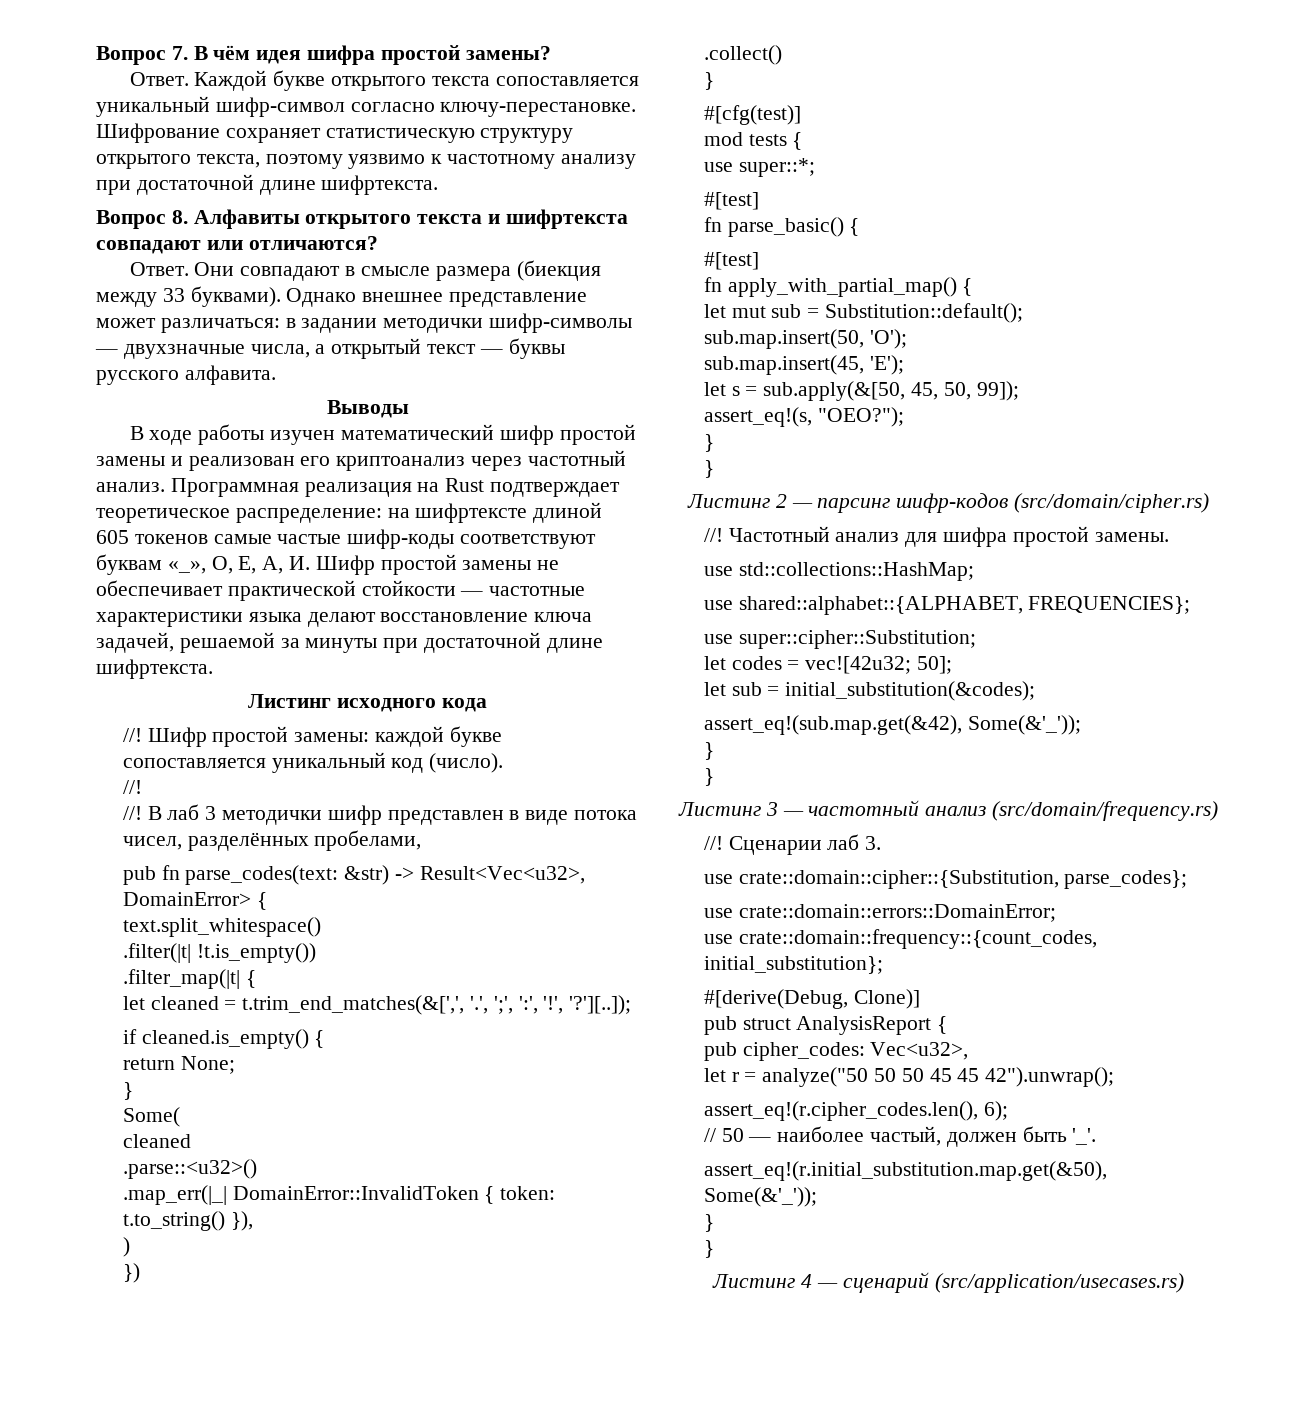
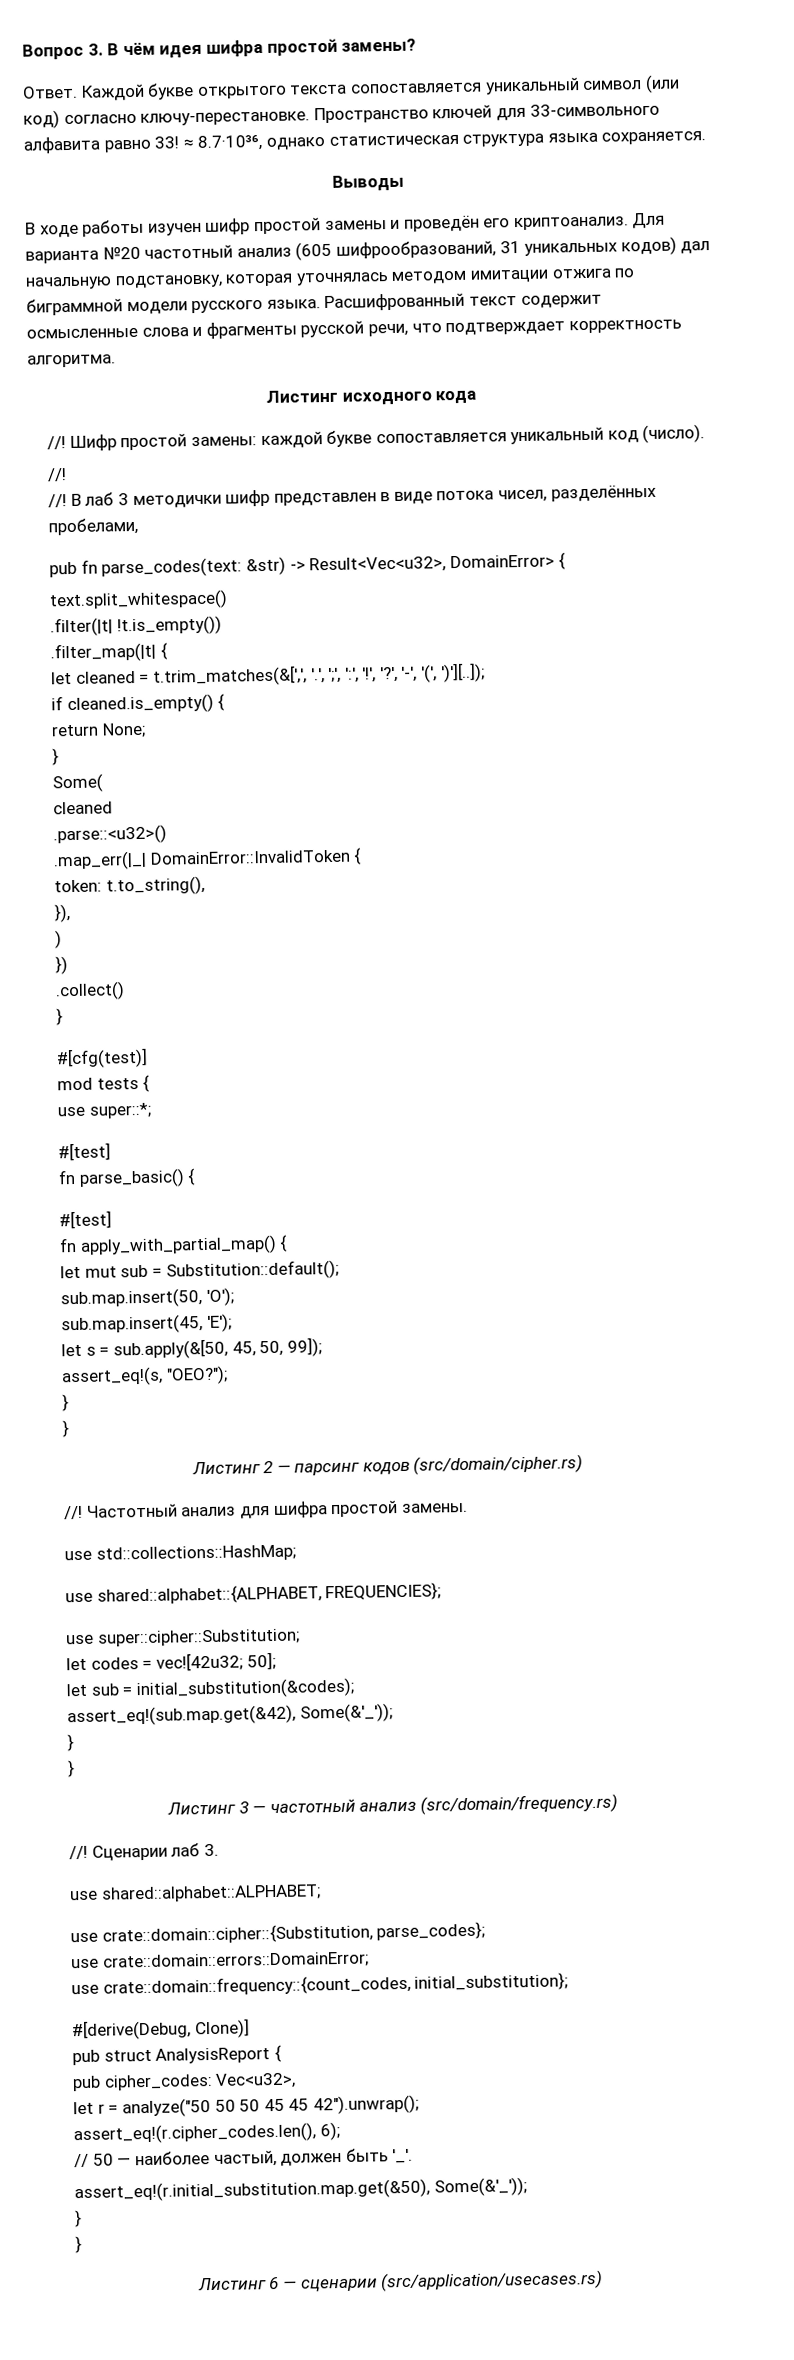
[96,46,188,65] Вопрос 7. -> [22,43,104,60] Вопрос 3.
[215,97,637,117] [96,123,574,143] [96,154,636,169] [96,174,439,195] [96,209,628,229] [96,236,378,254] [129,260,601,281] [96,286,588,307] [96,313,633,333] [95,338,565,359] [96,365,276,385] шифр-символ согласно ключу-перестановке. Шифрование сохраняет статистическую структуру открытого текста, поэтому уязвимо к частотному анализу при достаточной длине шифртекста. // Вопрос 8. Алфавиты открытого текста и шифртекста совпадают или отличаются? // Ответ. Они совпадают в смысле размера (биекция между 33 буквами). Однако внешнее представление может различаться: в задании методички шифр-символы — двухзначные числа, а открытый текст — буквы русского алфавита. -> [582,74,680,94] [23,102,660,129] [23,131,707,154] символ (или код) согласно ключу-перестановке. Пространство ключей для 33-символьного алфавита равно 33! ≈ 8.7·10³⁶, однако статистическая структура языка сохраняется.
[340,424,494,440] математический -> (202, 229) none
[188,450,626,471] [96,478,621,497] [96,502,603,523] [96,529,597,549] [96,554,560,575] [96,580,586,601] [96,612,593,627] [96,632,603,653] [96,659,213,679] реализован его криптоанализ через частотный анализ. Программная реализация на Rust подтверждает теоретическое распределение: на шифртексте длиной 605 токенов самые частые шифр-коды соответствуют буквам «_», О, Е, А, И. Шифр простой замены не обеспечивает практической стойкости — частотные характеристики языка делают восстановление ключа задачей, решаемой за минуты при достаточной длине шифртекста. -> [403,212,666,232] [25,236,711,264] [25,268,636,290] [26,292,602,316] [26,319,682,339] [27,354,116,368] проведён его криптоанализ. Для варианта №20 частотный анализ (605 шифрообразований, 31 уникальных кодов) дал начальную подстановку, которая уточнялась методом имитации отжига по биграммной модели русского языка. Расшифрованный текст содержит осмысленные слова и фрагменты русской речи, что подтверждает корректность алгоритма.
[242,995,465,1015] t.trim_end_matches(&[',', -> [152,665,307,687] t.trim_matches(&[',',
[569,995,632,1015] '?'][..]); -> [379,662,485,683] '?', '-', '(', ')'][..]);
[500,1186,556,1200] [122,1211,225,1231] token: t.to_string() -> [54,875,205,896] // token: t.to_string(), //
[896,493,1009,513] шифр-кодов -> [362,1461,410,1475] кодов
(882, 843) none -> [70,1884,321,1903] // use shared::alphabet::ALPHABET;
[801,1272,929,1293] 4 — сценарий -> [269,2276,378,2292] 6 — сценарии

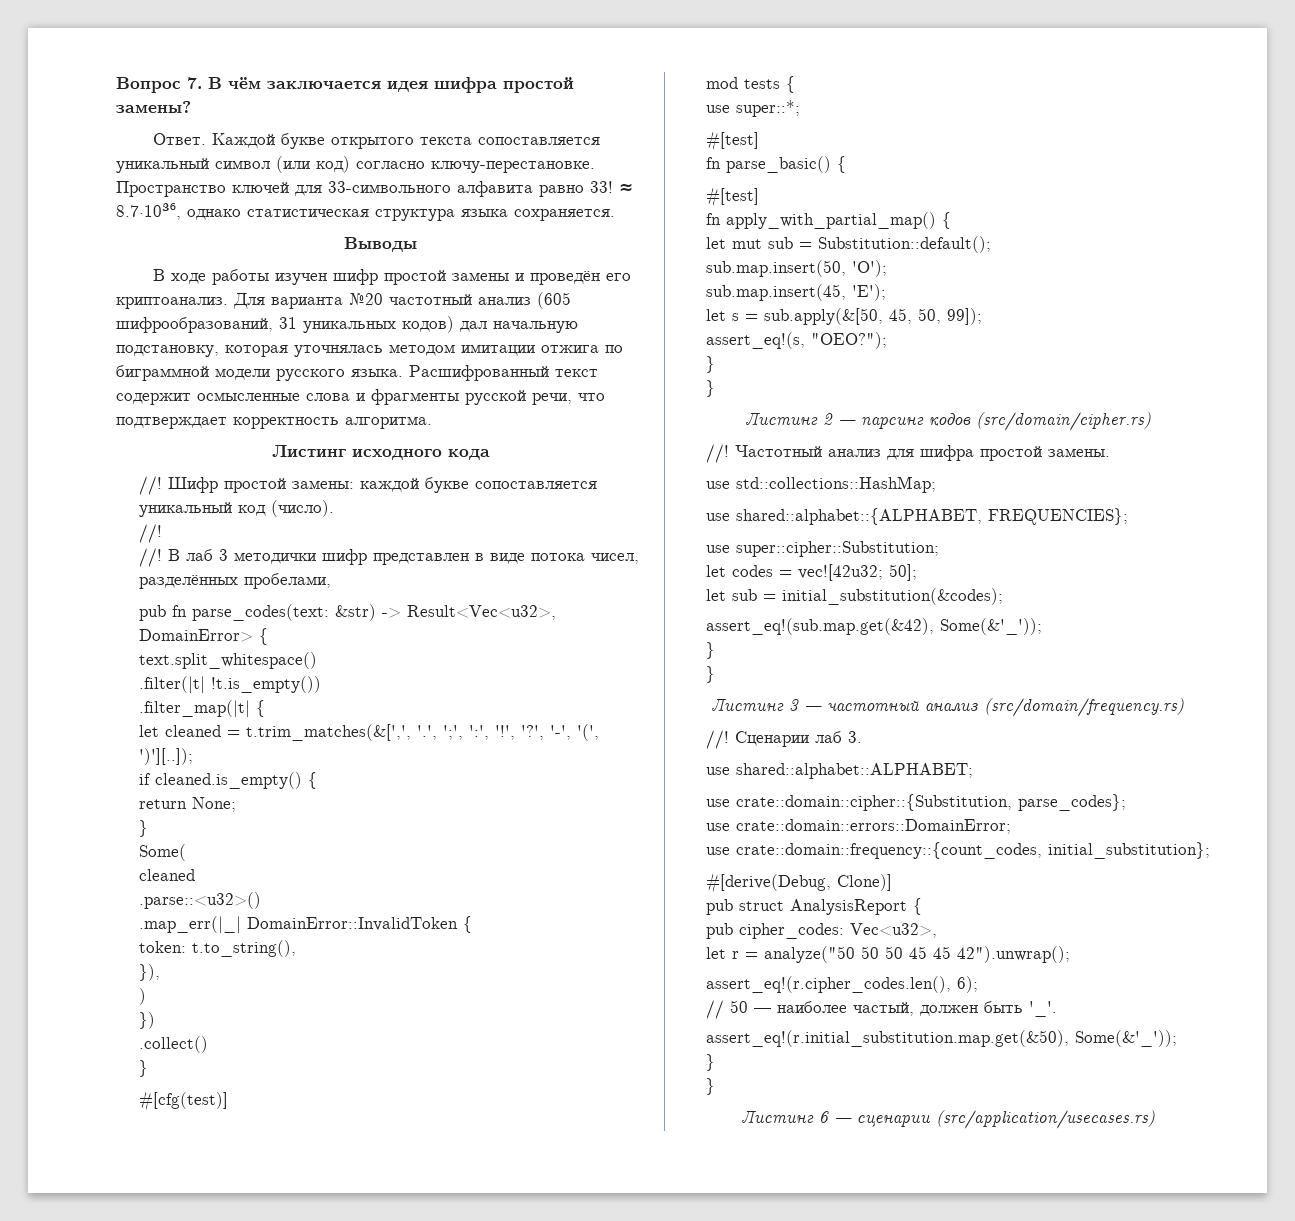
[87,43,104,56] 3. -> [187,77,202,89] 7.
(156, 49) none -> [267,81,381,90] заключается

